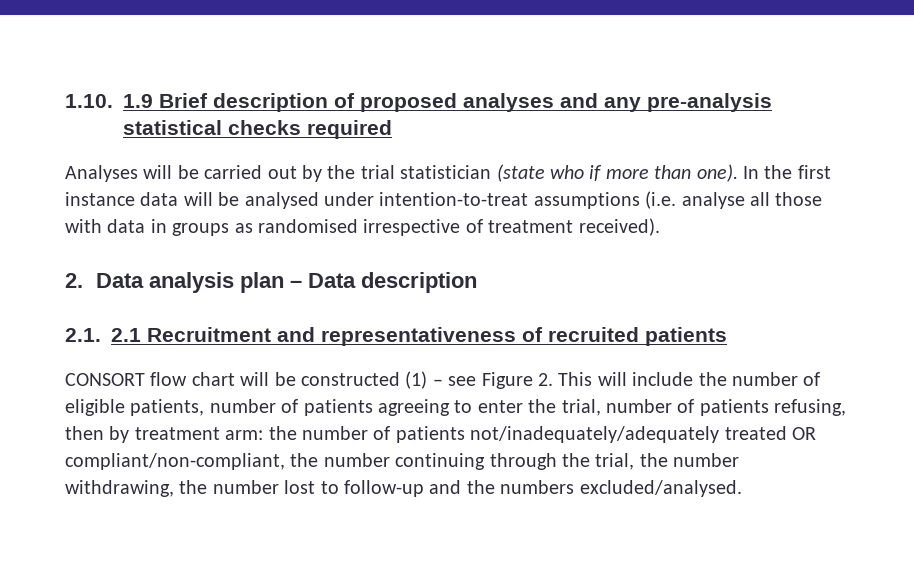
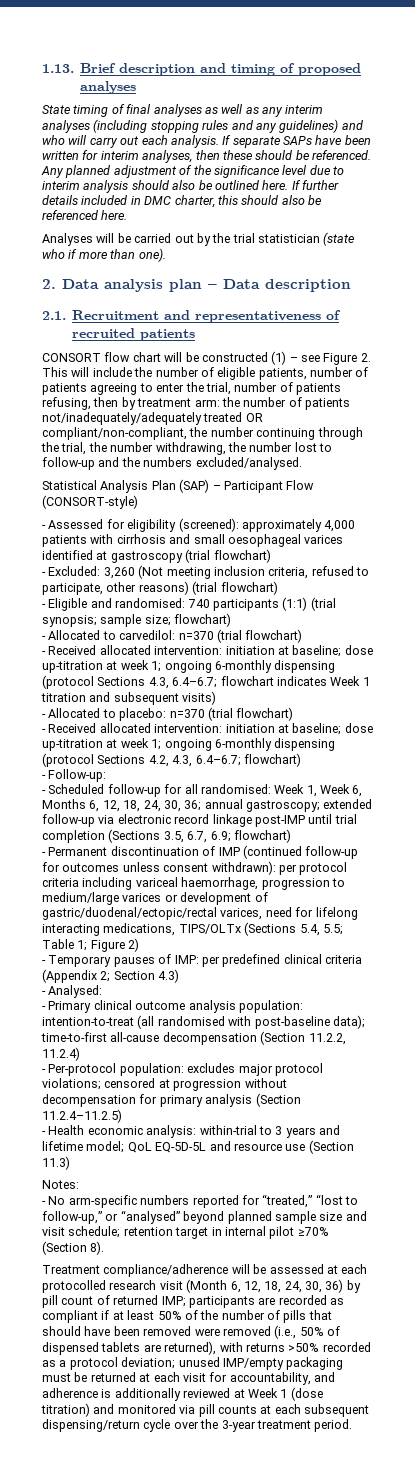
[65,93,772,112] [123,120,392,139] 1.10. 1.9 Brief description of proposed analyses and any pre-analysis statistical checks required -> [42,63,362,76] [80,81,137,94] [42,104,324,117] [42,119,363,133] [42,135,371,148] [42,150,371,163] [41,165,344,178] [42,180,339,193] [42,195,322,208] [42,210,128,220] 1.13. Brief description and timing of proposed analyses // State timing of final analyses as well as any interim analyses (including stopping rules and any guidelines) and who will carry out each analysis. If separate SAPs have been written for interim analyses, then these should be referenced. Any planned adjustment of the significance level due to interim analysis should also be outlined here. If further details included in DMC charter, this should also be referenced here.
[742,165,831,179] [65,191,823,209] [65,218,660,236] In the first instance data will be analysed under intention-to-treat assumptions (i.e. analyse all those with data in groups as randomised irrespective of treatment received). -> (166, 255) none
[111,328,141,342] 2.1 -> (66, 315) none
(742, 488) none -> [42,479,315,493] [42,495,138,509] [42,518,356,532] [42,534,344,547] [42,549,271,563] [42,565,369,579] [42,581,278,595] [42,597,336,611] [42,613,232,627] [42,629,303,643] [42,645,373,657] [42,660,336,673] [42,675,370,689] [41,691,217,705] [42,707,294,721] [42,723,373,735] [42,738,336,751] [42,753,301,767] [42,769,107,782] [42,784,363,797] [42,799,373,812] [42,814,357,827] [42,829,291,843] [42,845,359,859] [42,861,348,875] [42,877,345,890] [42,892,268,905] [42,907,358,920] [42,922,343,936] [42,938,140,952] [42,954,362,967] [42,969,180,983] [42,985,103,998] [42,1000,303,1013] [42,1015,365,1029] [41,1031,346,1045] [42,1047,80,1061] [42,1063,323,1076] [42,1078,287,1091] [42,1093,301,1107] [42,1109,122,1123] [42,1125,340,1138] [42,1140,354,1154] [42,1156,70,1170] [42,1180,79,1189] [42,1194,358,1208] [42,1210,367,1224] [42,1226,329,1239] [42,1241,105,1255] [42,1264,368,1277] [42,1279,361,1293] [42,1295,344,1308] [42,1310,332,1323] [42,1325,340,1339] [42,1341,371,1355] [42,1357,344,1370] [42,1372,335,1385] [42,1387,323,1401] [41,1403,369,1417] [42,1419,353,1432] // Statistical Analysis Plan (SAP) – Participant Flow (CONSORT-style) // - Assessed for eligibility (screened): approximately 4,000 patients with cirrhosis and small oesophageal varices identified at gastroscopy (trial flowchart) // - Excluded: 3,260 (Not meeting inclusion criteria, refused to participate, other reasons) (trial flowchart) // - Eligible and randomised: 740 participants (1:1) (trial synopsis; sample size; flowchart) // - Allocated to carvedilol: n=370 (trial flowchart) // - Received allocated intervention: initiation at baseline; dose up-titration at week 1; ongoing 6‑monthly dispensing (protocol Sections 4.3, 6.4–6.7; flowchart indicates Week 1 titration and subsequent visits) // - Allocated to placebo: n=370 (trial flowchart) // - Received allocated intervention: initiation at baseline; dose up-titration at week 1; ongoing 6‑monthly dispensing (protocol Sections 4.2, 4.3, 6.4–6.7; flowchart) // - Follow-up: // - Scheduled follow-up for all randomised: Week 1, Week 6, Months 6, 12, 18, 24, 30, 36; annual gastroscopy; extended follow-up via electronic record linkage post-IMP until trial completion (Sections 3.5, 6.7, 6.9; flowchart) // - Permanent discontinuation of IMP (continued follow-up for outcomes unless consent withdrawn): per protocol criteria including variceal haemorrhage, progression to medium/large varices or development of gastric/duodenal/ectopic/rectal varices, need for lifelong interacting medications, TIPS/OLTx (Sections 5.4, 5.5; Table 1; Figure 2) // - Temporary pauses of IMP: per predefined clinical criteria (Appendix 2; Section 4.3) // - Analysed: // - Primary clinical outcome analysis population: intention-to-treat (all randomised with post-baseline data); time-to-first all-cause decompensation (Section 11.2.2, 11.2.4) // - Per-protocol population: excludes major protocol violations; censored at progression without decompensation for primary analysis (Section 11.2.4–11.2.5) // - Health economic analysis: within-trial to 3 years and lifetime model; QoL EQ‑5D‑5L and resource use (Section 11.3) // Notes: // - No arm-specific numbers reported for “treated,” “lost to follow-up,” or “analysed” beyond planned sample size and visit schedule; retention target in internal pilot ≥70% (Section 8). // Treatment compliance/adherence will be assessed at each protocolled research visit (Month 6, 12, 18, 24, 30, 36) by pill count of returned IMP; participants are recorded as compliant if at least 50% of the number of pills that should have been removed were removed (i.e., 50% of dispensed tablets are returned), with returns >50% recorded as a protocol deviation; unused IMP/empty packaging must be returned at each visit for accountability, and adherence is additionally reviewed at Week 1 (dose titration) and monitored via pill counts at each subsequent dispensing/return cycle over the 3-year treatment period.

